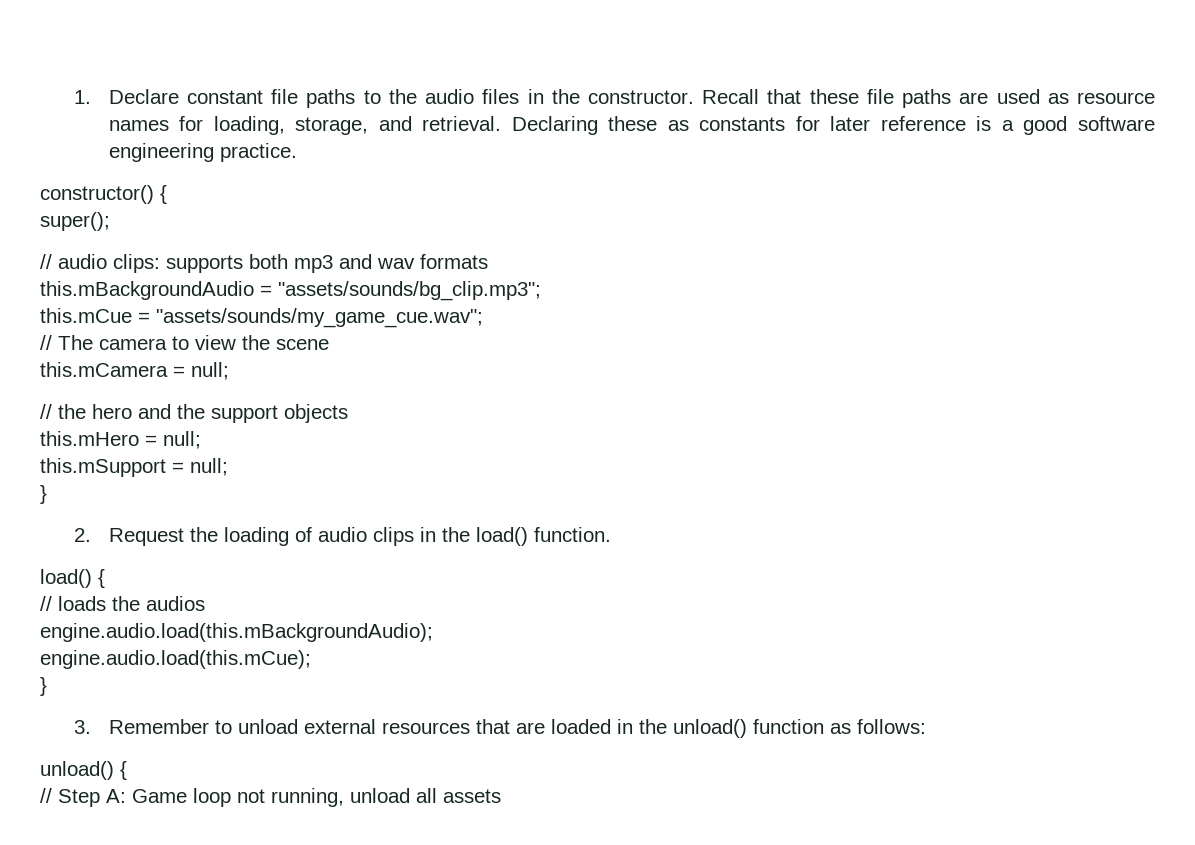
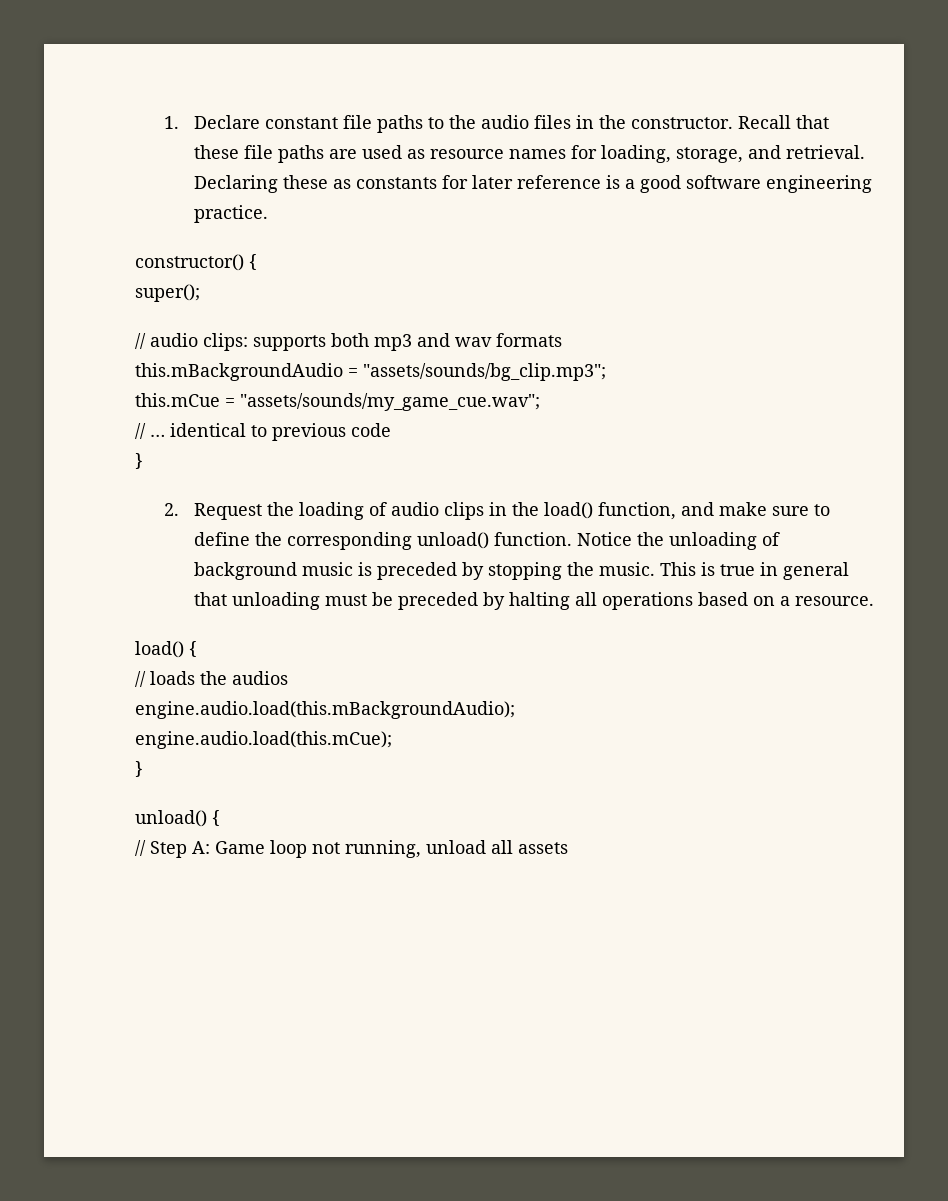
[58,335,329,350] [40,362,229,380] [40,404,348,423] [40,431,201,449] [40,458,228,477] The camera to view the scene // this.mCamera = null; // // the hero and the support objects // this.mHero = null; // this.mSupport = null; -> [150,423,391,441] … identical to previous code
[533,527,611,542] function. -> [597,502,830,520] [193,532,780,550] [193,562,849,580] [193,592,874,610] function, and make sure to define the corresponding unload() function. Notice the unloading of background music is preceded by stopping the music. This is true in general that unloading must be preceded by halting all operations based on a resource.
[74,719,926,738] // 3. Remember to unload external resources that are loaded in the unload() function as follows: -> (143, 769) none

